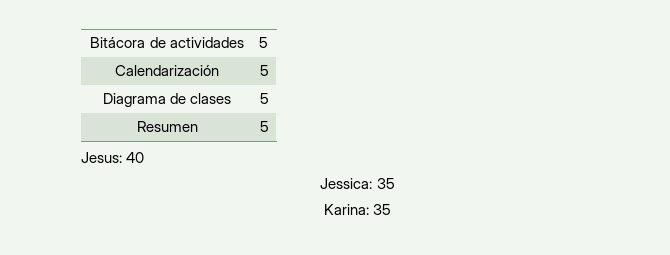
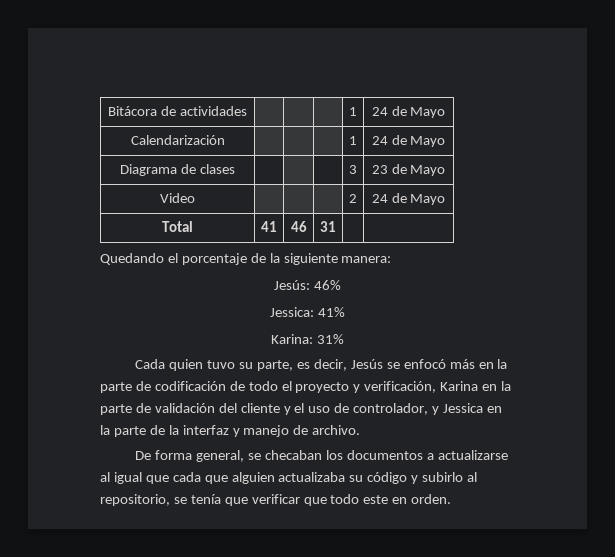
[259,37,269,48] [115,65,219,76] [260,65,269,76] [102,93,232,107] [260,93,269,104] [136,121,198,132] [260,121,269,132] [81,152,145,163] 5 // Calendarización | 5 // Diagrama de clases | 5 // Resumen | 5 // Jesus: 40 -> [349,107,357,116] [371,106,446,118] [130,135,225,145] [349,136,357,145] [371,135,446,147] [120,164,235,176] [349,165,357,174] [371,164,446,176] [160,193,195,203] [349,194,357,203] [371,193,446,205] [162,221,193,232] [261,221,277,232] [290,221,307,232] [320,221,336,232] [100,253,392,265] [274,280,341,290] | | | 1 | 24 de Mayo // Calendarización | | | | 1 | 24 de Mayo // Diagrama de clases | | | | 3 | 23 de Mayo // Video | | | | 2 | 24 de Mayo // Total | 41 | 46 | 31 | | // Quedando el porcentaje de la siguiente manera: // Jesús: 46%
[376,178,395,189] 35 -> [317,307,345,317] 41%
[373,204,392,215] 35 -> [316,334,344,344] [135,359,508,371] [100,381,512,393] [100,403,502,415] [100,425,361,437] [135,450,508,462] [100,472,478,484] [100,494,452,506] 31% // Cada quien tuvo su parte, es decir, Jesús se enfocó más en la parte de codificación de todo el proyecto y verificación, Karina en la parte de validación del cliente y el uso de controlador, y Jessica en la parte de la interfaz y manejo de archivo. // De forma general, se checaban los documentos a actualizarse al igual que cada que alguien actualizaba su código y subirlo al repositorio, se tenía que verificar que todo este en orden.

